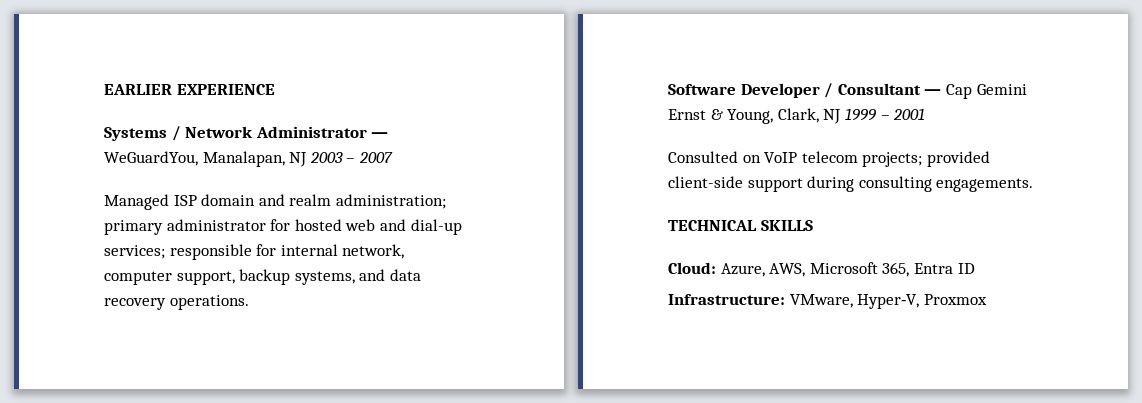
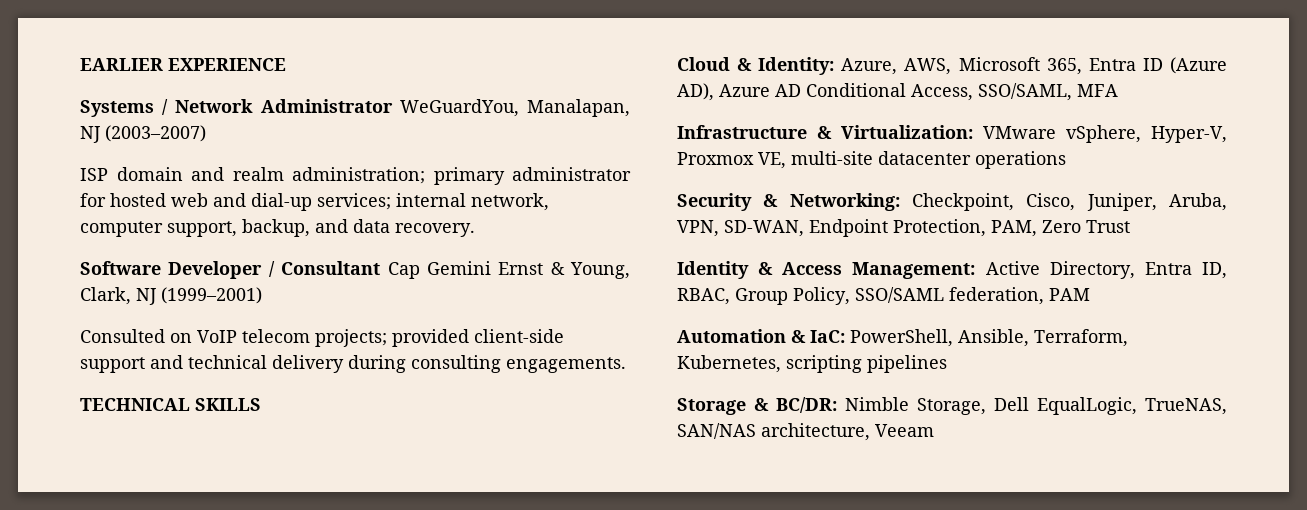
[371,132,389,138] — -> (393, 106) none
[309,152,393,163] [104,194,169,210] 2003 – 2007 // Managed -> [105,125,206,142] (2003–2007) //
[169,244,277,260] responsible for -> (391, 201) none
[239,269,421,285] [104,295,249,310] backup systems, and data recovery operations. -> [242,219,475,237] backup, and data recovery.
[924,89,942,95] — -> (381, 268) none
[844,108,926,121] 1999 – 2001 -> [161,287,262,304] (1999–2001)
(803, 185) none -> [150,355,344,373] and technical delivery
[668,262,716,274] Cloud: -> [677,57,835,75] Cloud & Identity:
[668,294,987,309] // Infrastructure: VMware, Hyper‑V, Proxmox -> [1170,57,1227,74] [677,83,1118,101] [677,125,1227,143] [677,151,1066,169] [677,193,1227,211] [677,219,1130,237] [677,261,1227,279] [677,287,1090,305] [677,329,1128,347] [677,355,947,373] [677,397,1227,415] [677,423,934,441] (Azure AD), Azure AD Conditional Access, SSO/SAML, MFA // Infrastructure & Virtualization: VMware vSphere, Hyper-V, Proxmox VE, multi-site datacenter operations // Security & Networking: Checkpoint, Cisco, Juniper, Aruba, VPN, SD-WAN, Endpoint Protection, PAM, Zero Trust // Identity & Access Management: Active Directory, Entra ID, RBAC, Group Policy, SSO/SAML federation, PAM // Automation & IaC: PowerShell, Ansible, Terraform, Kubernetes, scripting pipelines // Storage & BC/DR: Nimble Storage, Dell EqualLogic, TrueNAS, SAN/NAS architecture, Veeam

